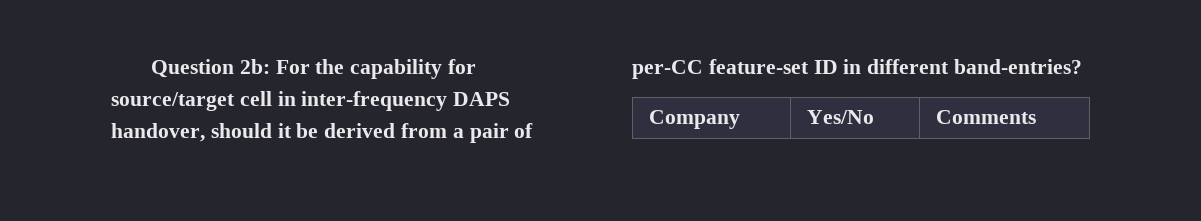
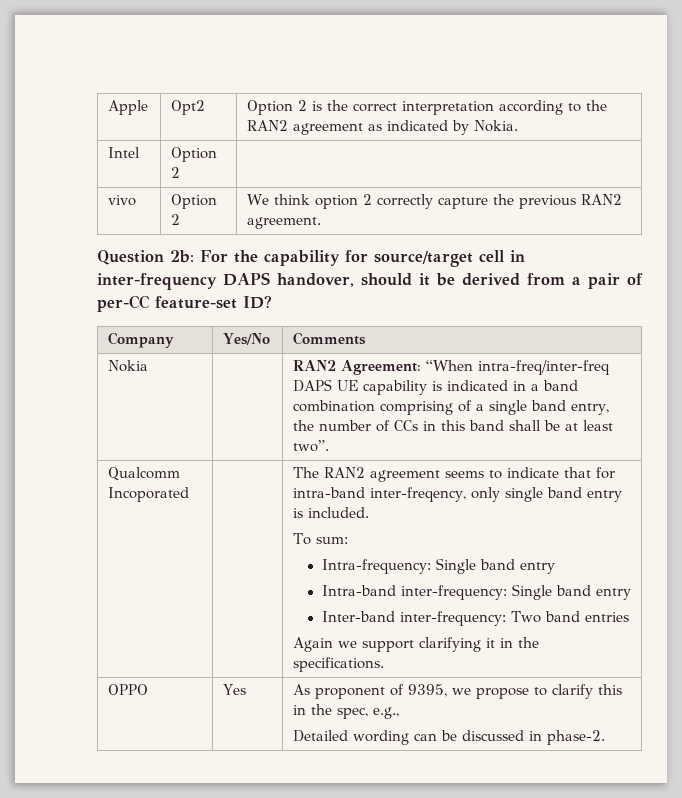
(150, 68) none -> [108,100,149,115] [171,100,206,115] [247,100,608,115] [247,120,519,135] [108,147,141,158] [171,147,218,162] [171,167,181,178] [108,195,137,206] [171,194,218,209] [171,214,181,225] [247,194,623,209] [247,217,322,229] Apple | Opt2 | Option 2 is the correct interpretation according to the RAN2 agreement as indicated by Nokia. // Intel | Option 2 | // vivo | Option 2 | We think option 2 correctly capture the previous RAN2 agreement. //
[813,59,1083,74] ID in different band-entries? -> [243,295,272,309] ID?
(1037, 117) none -> [108,360,149,372] [293,360,611,375] [293,379,579,395] [293,400,610,415] [293,420,614,432] [293,440,330,452] [108,467,181,481] [108,487,190,502] [293,467,616,482] [293,487,623,502] [293,507,370,518] [293,533,349,545] [321,558,555,574] [321,584,631,600] [321,611,629,626] [293,637,540,652] [293,657,385,672] [108,684,149,695] [223,684,247,695] [293,684,623,699] [293,704,400,719] [293,730,606,745] // Nokia | | RAN2 Agreement: “When intra-freq/inter-freq DAPS UE capability is indicated in a band combination comprising of a single band entry, the number of CCs in this band shall be at least two”. // Qualcomm Incoporated | | The RAN2 agreement seems to indicate that for intra-band inter-freqency, only single band entry is included. // To sum: // Intra-frequency: Single band entry // Intra-band inter-frequency: Single band entry // Inter-band inter-frequency: Two band entries // Again we support clarifying it in the specifications. // OPPO | Yes | As proponent of 9395, we propose to clarify this in the spec, e.g., // Detailed wording can be discussed in phase-2.

